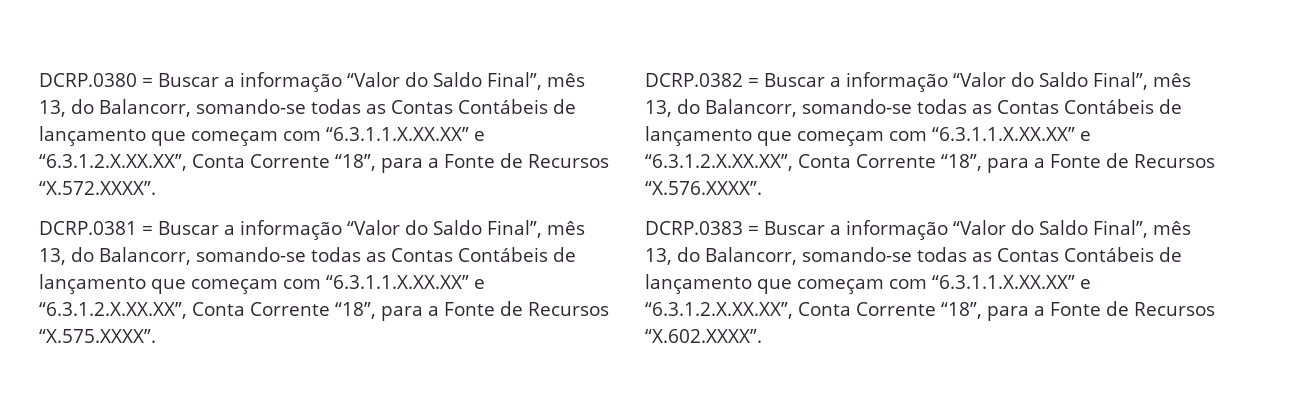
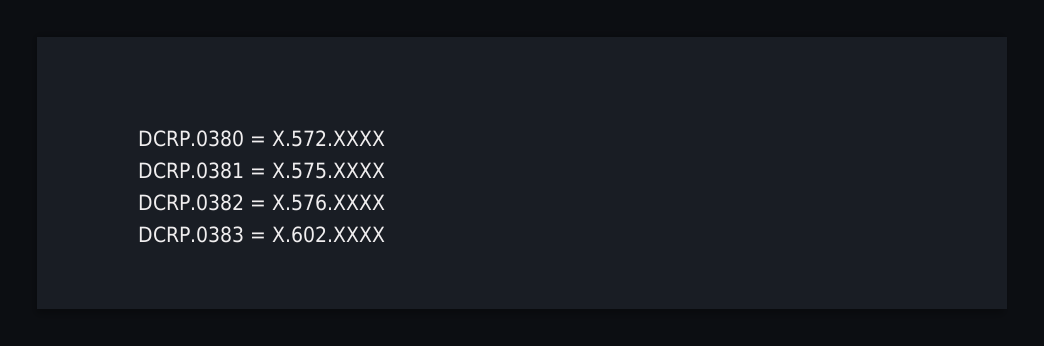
[157,72,585,92] [39,99,576,117] [39,126,485,146] [39,153,609,173] [39,181,156,195] [39,220,585,240] [39,247,576,265] [39,274,485,294] [39,301,609,321] [39,329,156,343] [645,72,1191,92] [645,99,1182,117] [645,126,1091,146] [645,153,1215,173] [645,181,762,195] [645,220,1191,240] [645,247,1182,265] [645,274,1091,294] [645,301,1215,321] [645,329,762,343] Buscar a informação “Valor do Saldo Final”, mês 13, do Balancorr, somando-se todas as Contas Contábeis de lançamento que começam com “6.3.1.1.X.XX.XX” e “6.3.1.2.X.XX.XX”, Conta Corrente “18”, para a Fonte de Recursos “X.572.XXXX”. // DCRP.0381 = Buscar a informação “Valor do Saldo Final”, mês 13, do Balancorr, somando-se todas as Contas Contábeis de lançamento que começam com “6.3.1.1.X.XX.XX” e “6.3.1.2.X.XX.XX”, Conta Corrente “18”, para a Fonte de Recursos “X.575.XXXX”. // DCRP.0382 = Buscar a informação “Valor do Saldo Final”, mês 13, do Balancorr, somando-se todas as Contas Contábeis de lançamento que começam com “6.3.1.1.X.XX.XX” e “6.3.1.2.X.XX.XX”, Conta Corrente “18”, para a Fonte de Recursos “X.576.XXXX”. // DCRP.0383 = Buscar a informação “Valor do Saldo Final”, mês 13, do Balancorr, somando-se todas as Contas Contábeis de lançamento que começam com “6.3.1.1.X.XX.XX” e “6.3.1.2.X.XX.XX”, Conta Corrente “18”, para a Fonte de Recursos “X.602.XXXX”. -> [271,130,385,147] [138,162,385,179] [138,194,385,211] [138,226,385,243] X.572.XXXX // DCRP.0381 = X.575.XXXX // DCRP.0382 = X.576.XXXX // DCRP.0383 = X.602.XXXX

